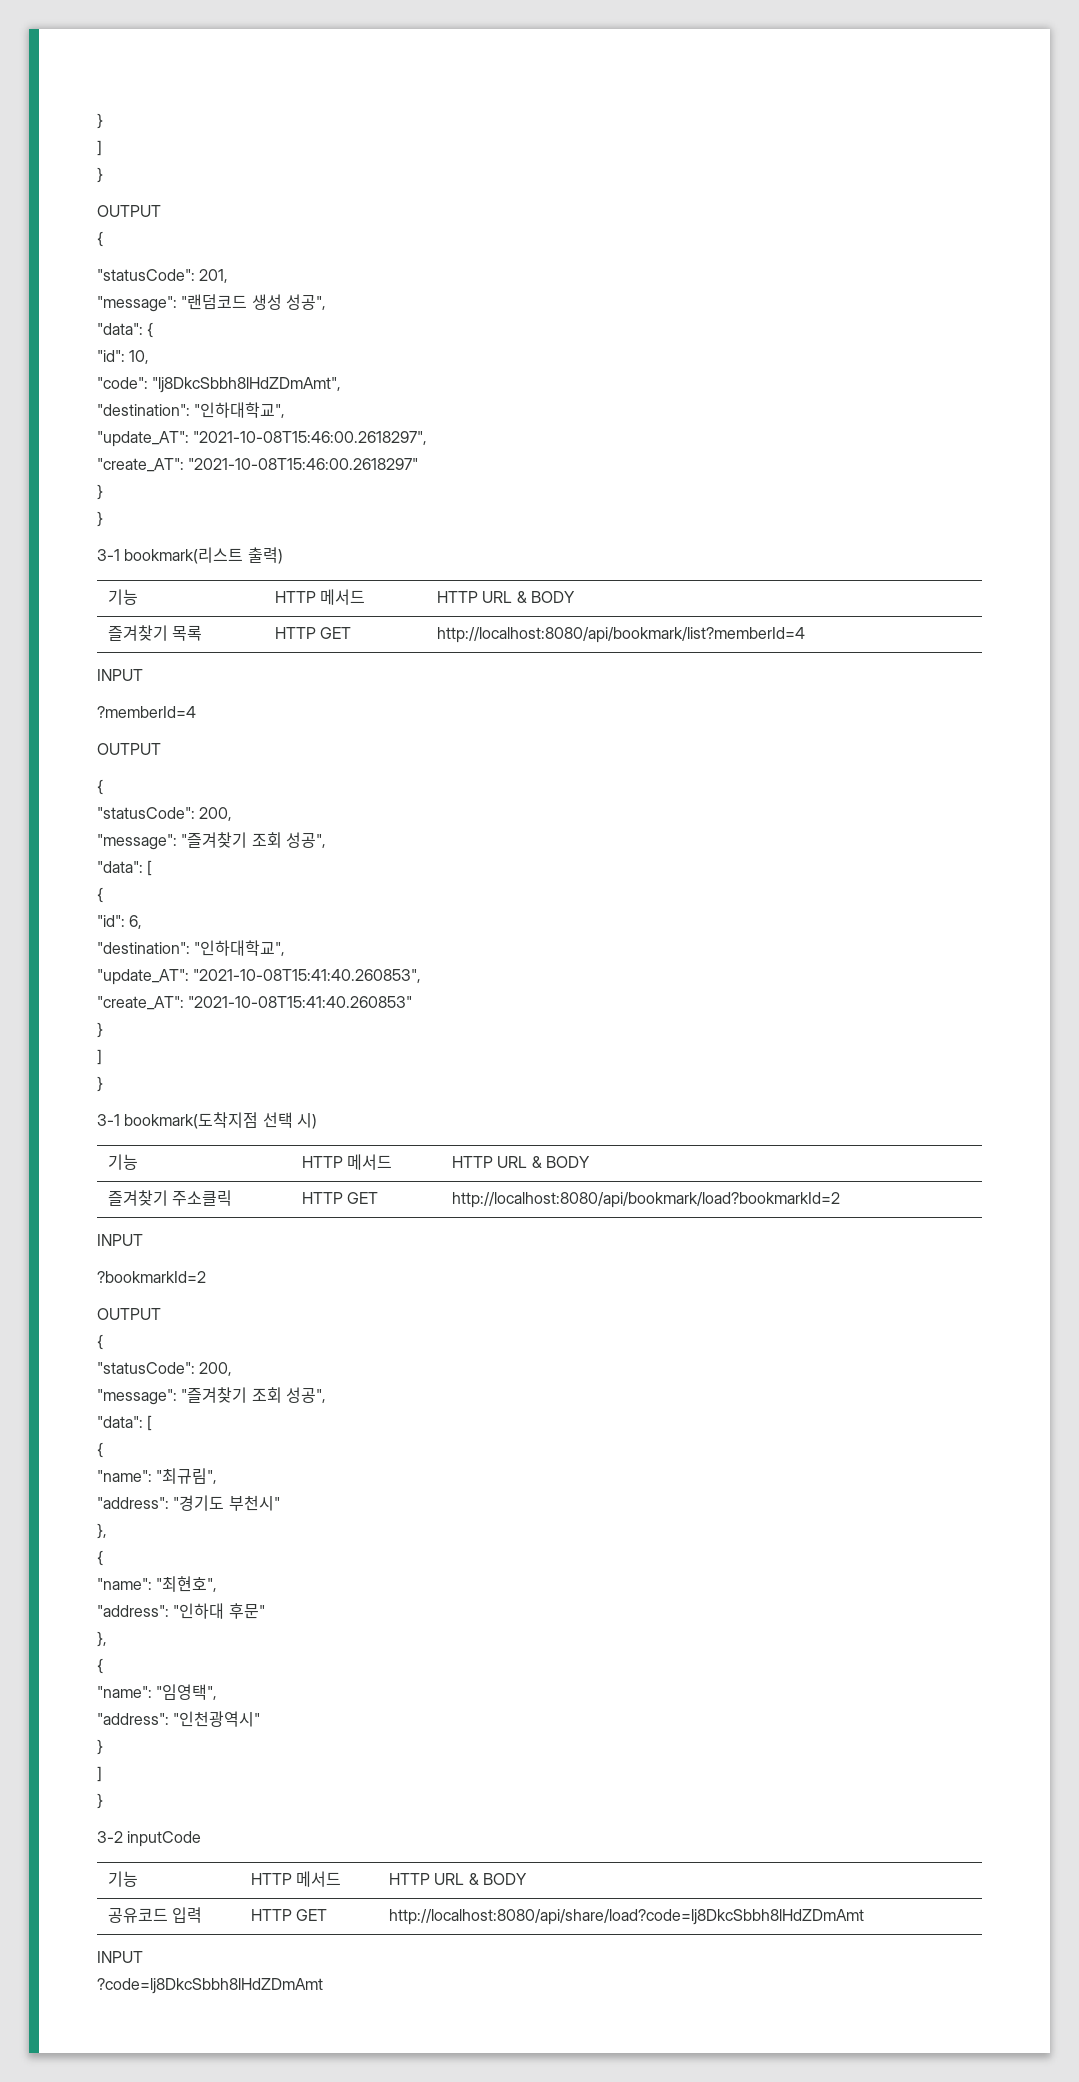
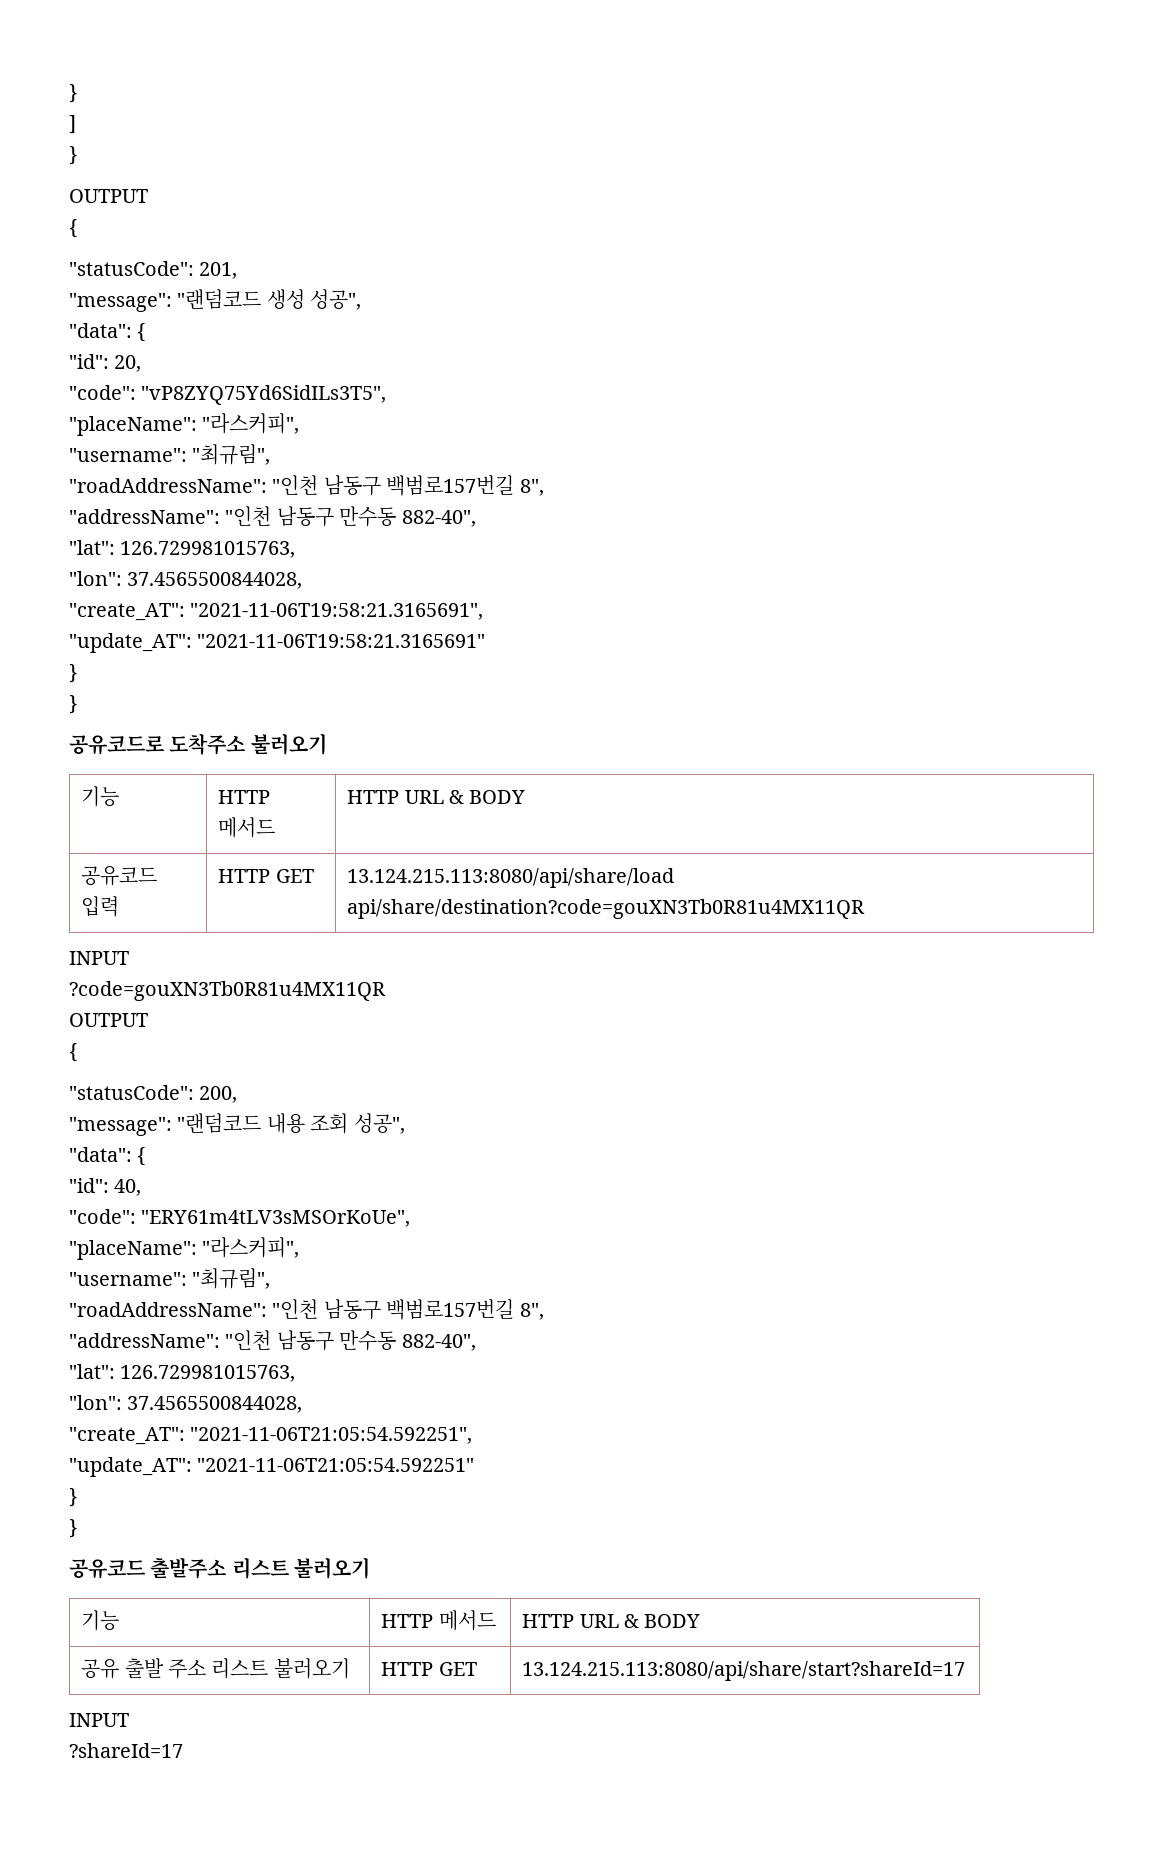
[129,350,150,364] [97,377,342,393] [97,402,286,418] [97,431,428,447] [97,458,419,472] [97,484,103,500] [97,511,103,527] [97,547,283,564] [107,589,138,605] [274,589,366,605] [436,591,575,603] [107,625,203,641] [274,627,352,639] [436,627,805,643] [97,669,143,681] [97,706,196,718] [97,743,161,755] [97,779,103,795] [97,807,233,821] [97,832,326,850] [97,860,153,876] [97,887,103,903] [97,915,143,929] [97,940,286,956] [97,969,422,985] [97,996,413,1010] [97,1022,103,1038] [97,1049,102,1065] [97,1076,103,1092] [97,1112,317,1129] [107,1154,138,1170] [301,1154,393,1170] [451,1156,590,1168] [107,1190,233,1206] [301,1192,379,1204] [451,1192,840,1208] [97,1234,143,1246] [97,1271,206,1283] [97,1308,161,1320] [97,1334,103,1350] [97,1362,233,1376] [97,1387,326,1405] [97,1415,153,1431] [97,1442,103,1458] [97,1468,218,1484] [97,1495,280,1511] [97,1523,107,1539] [97,1550,103,1566] [97,1576,218,1592] [97,1603,265,1619] [97,1631,107,1647] [97,1658,103,1674] [97,1684,218,1700] [97,1711,261,1727] [97,1739,103,1755] [97,1766,102,1782] [97,1793,103,1809] [97,1831,202,1847] 10, // "code": "lj8DkcSbbh8lHdZDmAmt", // "destination": "인하대학교", // "update_AT": "2021-10-08T15:46:00.2618297", // "create_AT": "2021-10-08T15:46:00.2618297" // } // } // 3-1 bookmark(리스트 출력) // 기능 | HTTP 메서드 | HTTP URL & BODY // 즐겨찾기 목록 | HTTP GET | http://localhost:8080/api/bookmark/list?memberId=4 // INPUT // ?memberId=4 // OUTPUT // { // "statusCode": 200, // "message": "즐겨찾기 조회 성공", // "data": [ // { // "id": 6, // "destination": "인하대학교", // "update_AT": "2021-10-08T15:41:40.260853", // "create_AT": "2021-10-08T15:41:40.260853" // } // ] // } // 3-1 bookmark(도착지점 선택 시) // 기능 | HTTP 메서드 | HTTP URL & BODY // 즐겨찾기 주소클릭 | HTTP GET | http://localhost:8080/api/bookmark/load?bookmarkId=2 // INPUT // ?bookmarkId=2 // OUTPUT // { // "statusCode": 200, // "message": "즐겨찾기 조회 성공", // "data": [ // { // "name": "최규림", // "address": "경기도 부천시" // }, // { // "name": "최현호", // "address": "인하대 후문" // }, // { // "name": "임영택", // "address": "인천광역시" // } // ] // } // 3-2 inputCode -> [114,355,142,372] [69,385,387,405] [69,413,300,436] [69,444,271,465] [69,475,544,496] [69,506,476,527] [69,540,296,558] [69,571,303,589] [69,603,484,621] [69,633,486,653] [69,664,78,683] [69,695,78,714] [69,733,327,755] 20, // "code": "vP8ZYQ75Yd6SidILs3T5", // "placeName": "라스커피", // "username": "최규림", // "roadAddressName": "인천 남동구 백범로157번길 8", // "addressName": "인천 남동구 만수동 882-40", // "lat": 126.729981015763, // "lon": 37.4565500844028, // "create_AT": "2021-11-06T19:58:21.3165691", // "update_AT": "2021-11-06T19:58:21.3165691" // } // } // 공유코드로 도착주소 불러오기
[388,1909,864,1925] [97,1951,143,1963] [97,1978,323,1994] http://localhost:8080/api/share/load?code=lj8DkcSbbh8lHdZDmAmt // INPUT // ?code=lj8DkcSbbh8lHdZDmAmt -> [347,868,675,888] [347,899,866,919] [69,951,129,965] [69,981,386,1001] [69,1013,148,1027] [69,1043,78,1062] [69,1085,238,1103] [69,1113,405,1136] [69,1147,147,1166] [69,1178,142,1196] [69,1209,411,1227] [69,1237,300,1260] [69,1268,271,1289] [69,1299,544,1320] [69,1330,476,1351] [69,1364,296,1382] [69,1395,303,1413] [69,1427,473,1445] [69,1457,475,1477] [69,1488,78,1507] [69,1519,78,1538] [69,1557,371,1579] [81,1610,120,1631] [381,1610,496,1631] [522,1614,701,1628] [81,1658,350,1679] [381,1662,477,1676] [522,1661,966,1681] [69,1713,129,1727] [69,1743,183,1758] 13.124.215.113:8080/api/share/load api/share/destination?code=gouXN3Tb0R81u4MX11QR // INPUT // ?code=gouXN3Tb0R81u4MX11QR // OUTPUT // { // "statusCode": 200, // "message": "랜덤코드 내용 조회 성공", // "data": { // "id": 40, // "code": "ERY61m4tLV3sMSOrKoUe", // "placeName": "라스커피", // "username": "최규림", // "roadAddressName": "인천 남동구 백범로157번길 8", // "addressName": "인천 남동구 만수동 882-40", // "lat": 126.729981015763, // "lon": 37.4565500844028, // "create_AT": "2021-11-06T21:05:54.592251", // "update_AT": "2021-11-06T21:05:54.592251" // } // } // 공유코드 출발주소 리스트 불러오기 // 기능 | HTTP 메서드 | HTTP URL & BODY // 공유 출발 주소 리스트 불러오기 | HTTP GET | 13.124.215.113:8080/api/share/start?shareId=17 // INPUT // ?shareId=17

